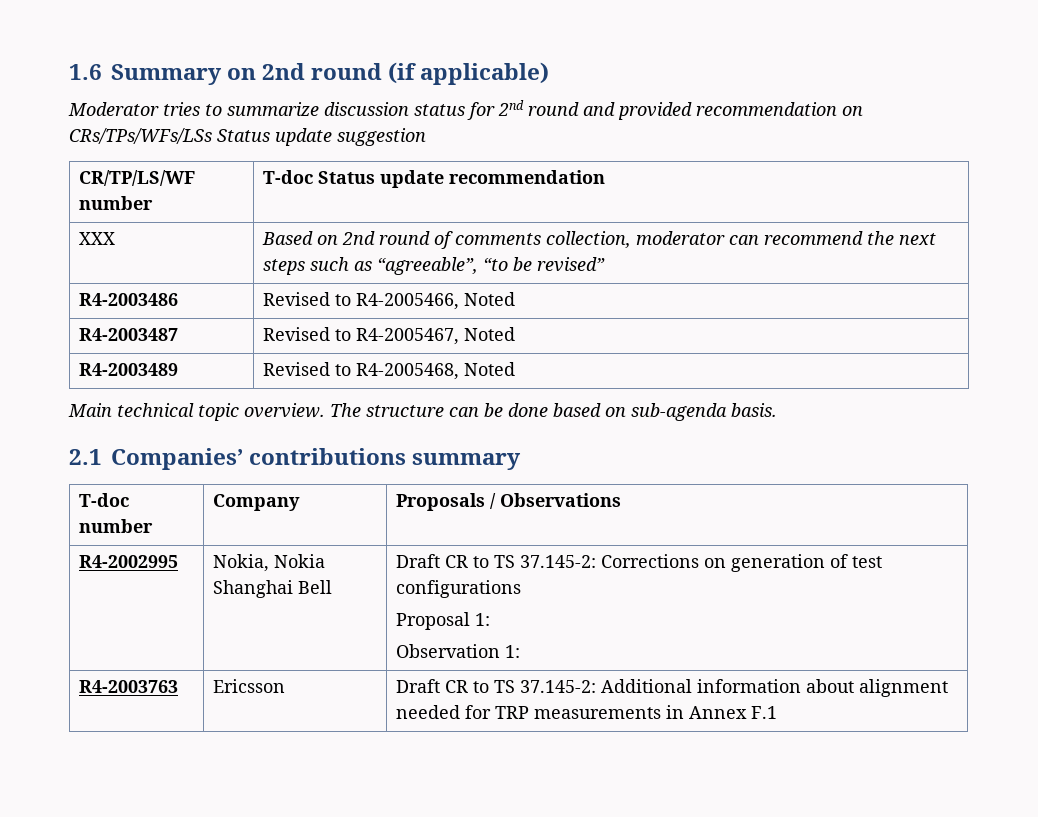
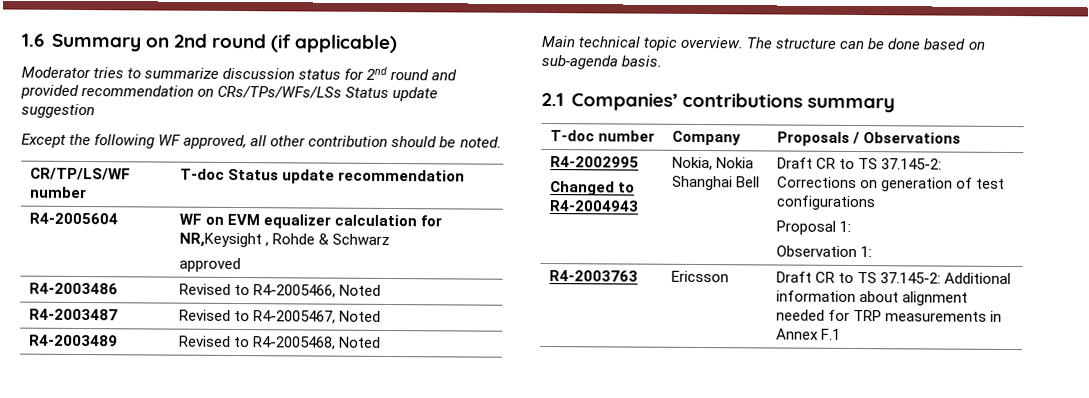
(426, 137) none -> [21,133,502,150] // Except the following WF approved, all other contribution should be noted.
[78,232,115,245] [261,231,936,249] [262,257,605,275] XXX | Based on 2nd round of comments collection, moderator can recommend the next steps such as “agreeable”, “to be revised” -> [28,212,118,225] [178,213,443,229] [178,232,391,248] [178,257,241,273] R4-2005604 | WF on EVM equalizer calculation for NR,Keysight , Rohde & Schwarz // approved
(178, 561) none -> [549,181,635,196] [548,200,638,212] // Changed to R4-2004943

